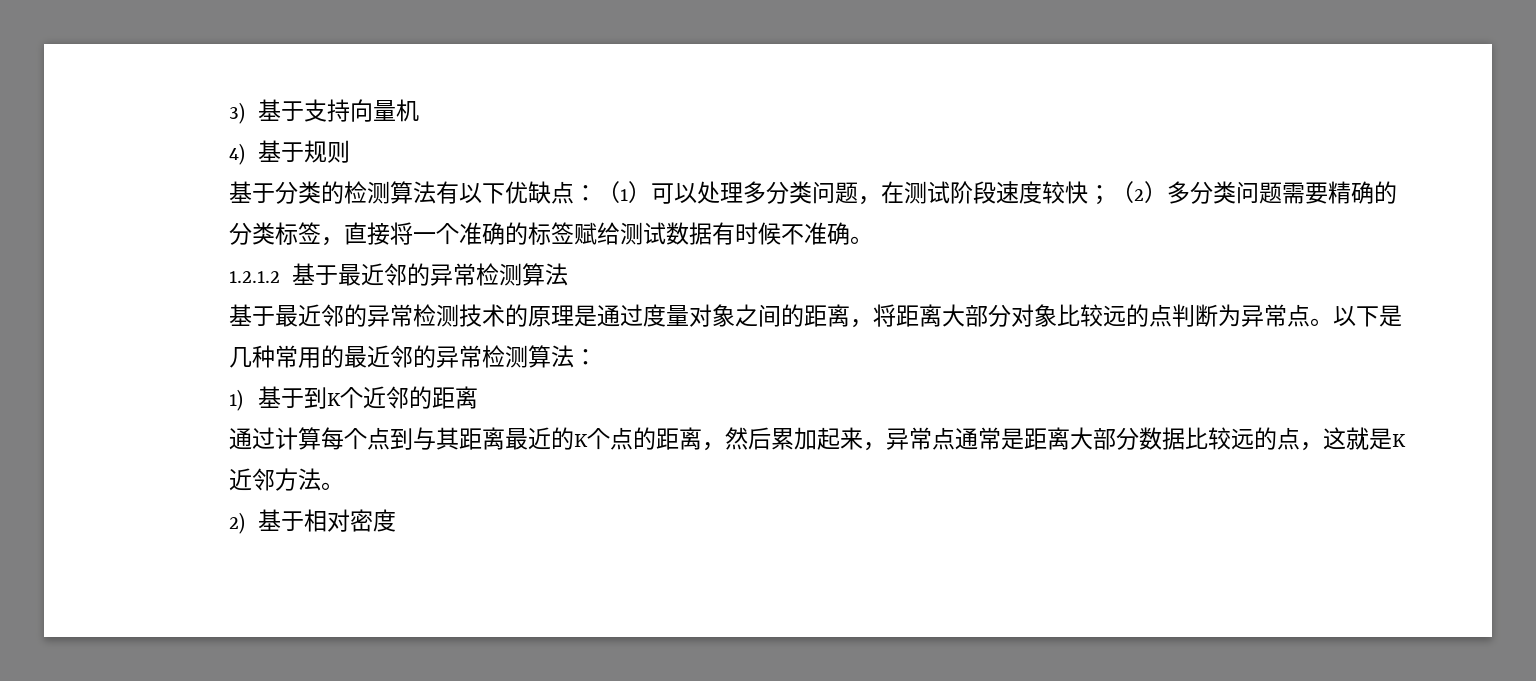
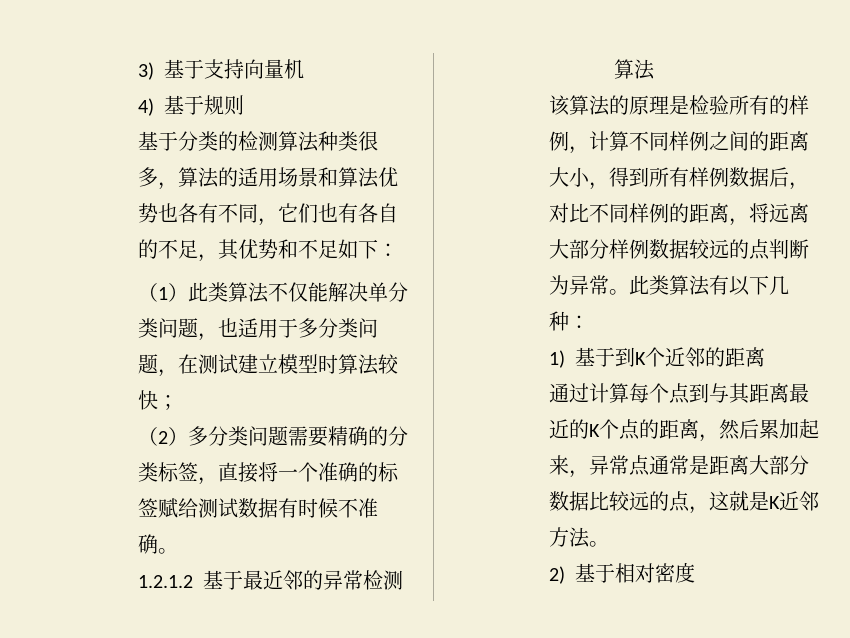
[436,181,598,204] 有以下优缺点： -> [318,131,379,151] [138,167,399,190] [138,203,399,226] [138,239,399,262] 种类很多，算法的适用场景和算法优势也各有不同，它们也有各自的不足，其优势和不足如下： //
[651,181,744,204] 可以处理 -> [188,282,409,303] [138,318,299,341] 此类算法不仅能解决单分类问题，也适用于
[950,181,1043,204] 阶段速度 -> [238,354,380,375] 建立模型时算法
(1112, 195) none -> (179, 402) //
[229,304,1081,328] 基于最近邻的异常检测技术的原理是通过度量对象之间的距离，将距离大部分对象比 -> [549,95,810,116] [549,131,810,154] [549,167,810,190] [549,203,810,226] [549,239,690,259] 该算法的原理是检验所有的样例，计算不同样例之间的距离大小，得到所有样例数据后，对比不同样例的距离，将远离大部分样例数据
[1287,304,1403,327] [229,345,575,368] 点。以下是几种常用的最近邻的异常检测算法 -> [609,275,790,296] [549,311,570,331] 。此类算法有以下几种

